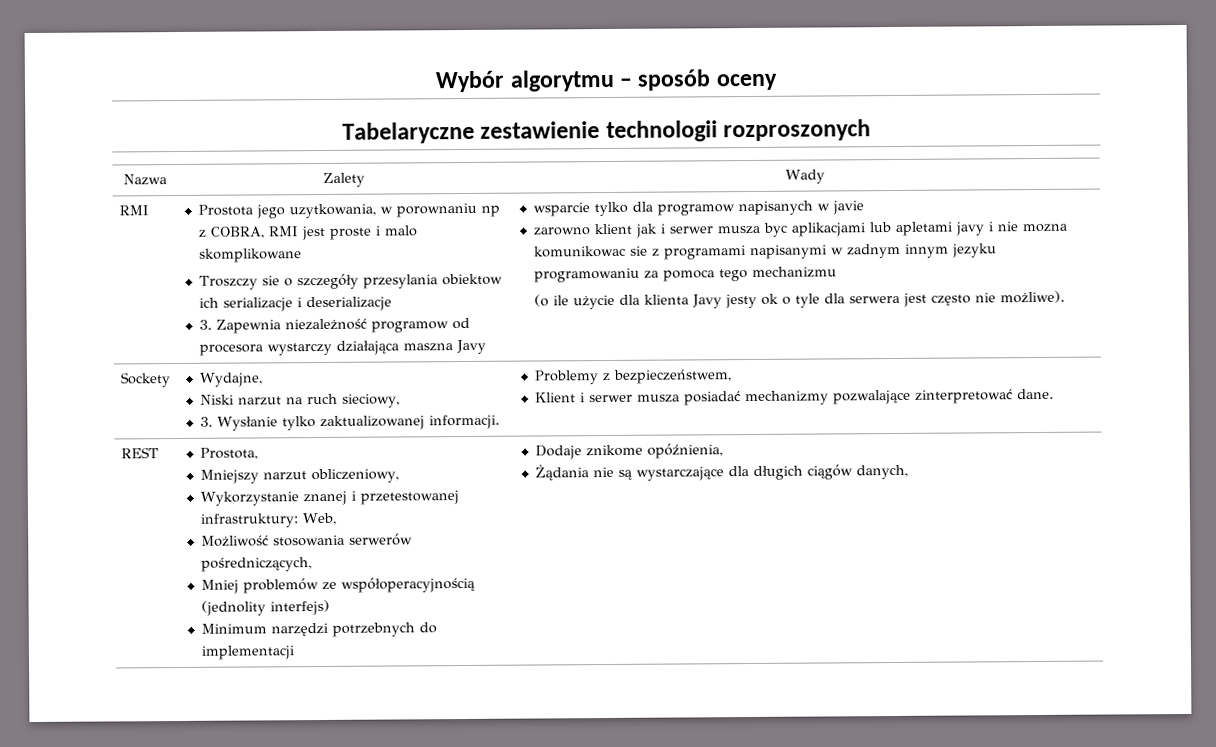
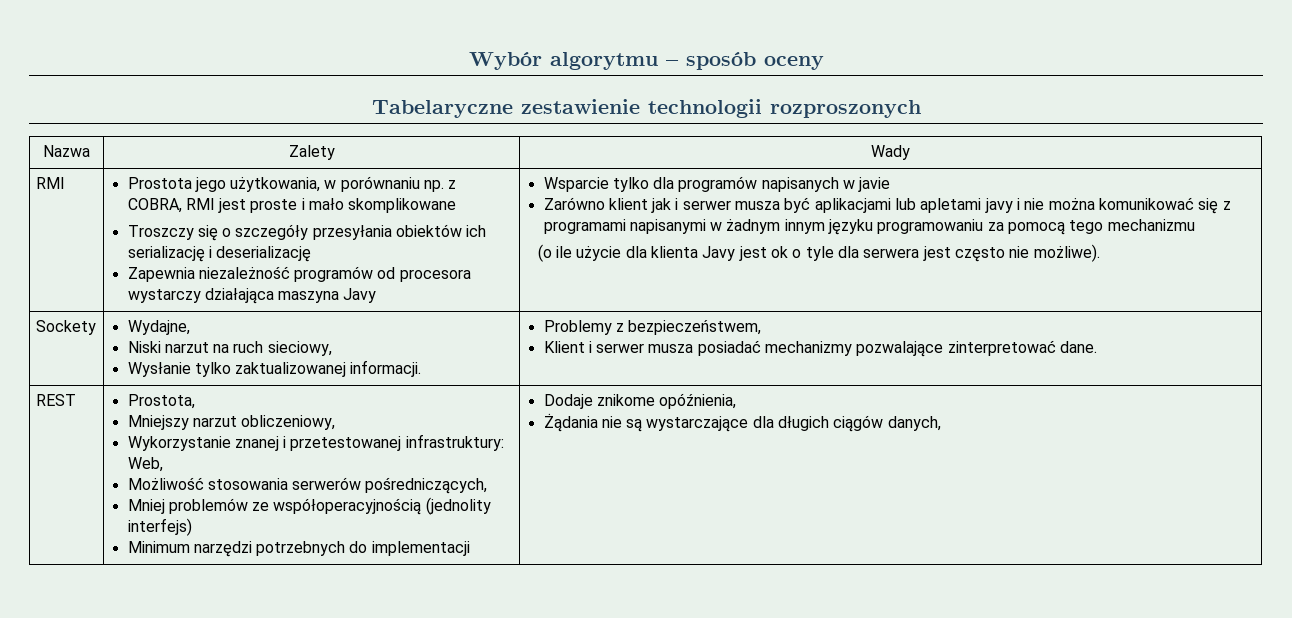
[288,202,500,219] uzytkowania, w porownaniu np -> [230,176,445,192] użytkowania, w porównaniu np.
[383,225,418,237] malo -> [309,198,345,210] mało
[261,275,280,286] sie -> [197,225,218,241] się
[362,273,503,289] [198,296,392,312] [198,319,212,330] przesylania obiektow ich serializacje i deserializacje // 3. -> [312,224,487,240] [127,246,312,262] przesyłania obiektów ich serializację i deserializację //
[370,321,449,333] programow -> [294,266,374,282] programów
[402,343,453,352] maszna -> [278,291,340,303] maszyna
[532,202,590,217] wsparcie -> [543,177,609,192] Wsparcie
[656,204,735,216] programow -> [678,176,758,192] programów
[532,227,591,236] zarowno -> [543,197,605,210] Zarówno
[762,222,788,237] byc -> [784,197,811,213] być
[1021,223,1068,233] [533,245,648,258] mozna komunikowac sie -> [1048,197,1219,214] można komunikować się
[846,243,997,259] zadnym innym jezyku -> [726,219,874,235] żadnym innym języku
[662,269,715,282] pomoca -> [1008,222,1066,235] pomocą
[724,293,757,309] jesty -> [738,246,767,261] jest
[199,416,213,427] 3. -> (332, 348) none

